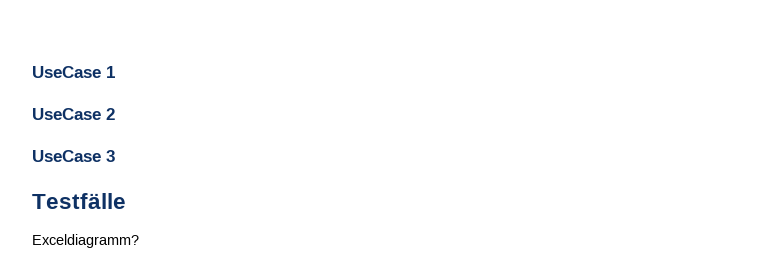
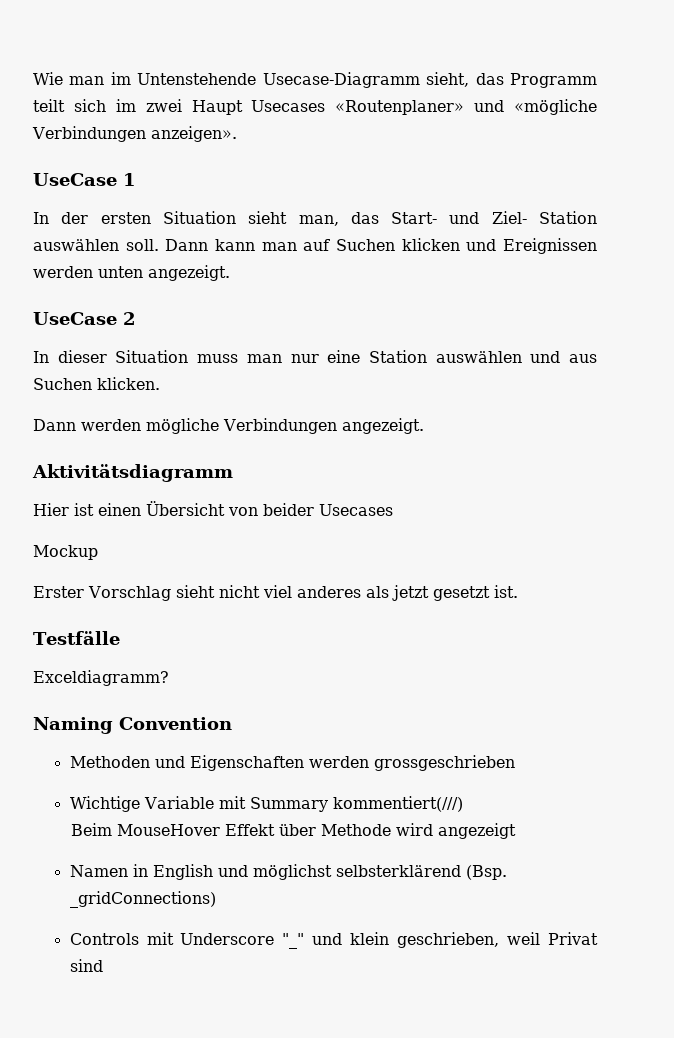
[32,66,115,78] [32,108,115,120] [32,150,115,162] [32,193,126,209] [32,234,139,248] UseCase 1 // UseCase 2 // UseCase 3 // Testfälle // Exceldiagramm? -> [33,72,597,88] [33,99,597,115] [32,126,237,142] [33,173,136,186] [33,211,597,226] [33,238,597,254] [33,265,230,281] [33,312,136,325] [33,350,597,363] [33,377,160,390] [33,418,424,434] [32,464,233,482] [33,501,393,516] [33,545,98,560] [33,585,518,601] [33,631,120,645] [33,670,169,686] [33,717,232,734] [69,755,515,771] [69,796,463,812] [70,823,516,839] [69,864,507,880] [69,891,216,908] [69,932,598,949] [69,959,103,972] Wie man im Untenstehende Usecase-Diagramm sieht, das Programm teilt sich im zwei Haupt Usecases «Routenplaner» und «mögliche Verbindungen anzeigen». // UseCase 1 // In der ersten Situation sieht man, das Start- und Ziel- Station auswählen soll. Dann kann man auf Suchen klicken und Ereignissen werden unten angezeigt. // UseCase 2 // In dieser Situation muss man nur eine Station auswählen und aus Suchen klicken. // Dann werden mögliche Verbindungen angezeigt. // Aktivitätsdiagramm // Hier ist einen Übersicht von beider Usecases // Mockup // Erster Vorschlag sieht nicht viel anderes als jetzt gesetzt ist. // Testfälle // Exceldiagramm? // Naming Convention // Methoden und Eigenschaften werden grossgeschrieben // Wichtige Variable mit Summary kommentiert(///) // Beim MouseHover Effekt über Methode wird angezeigt // Namen in English und möglichst selbsterklärend (Bsp. _gridConnections) // Controls mit Underscore "_" und klein geschrieben, weil Privat sind

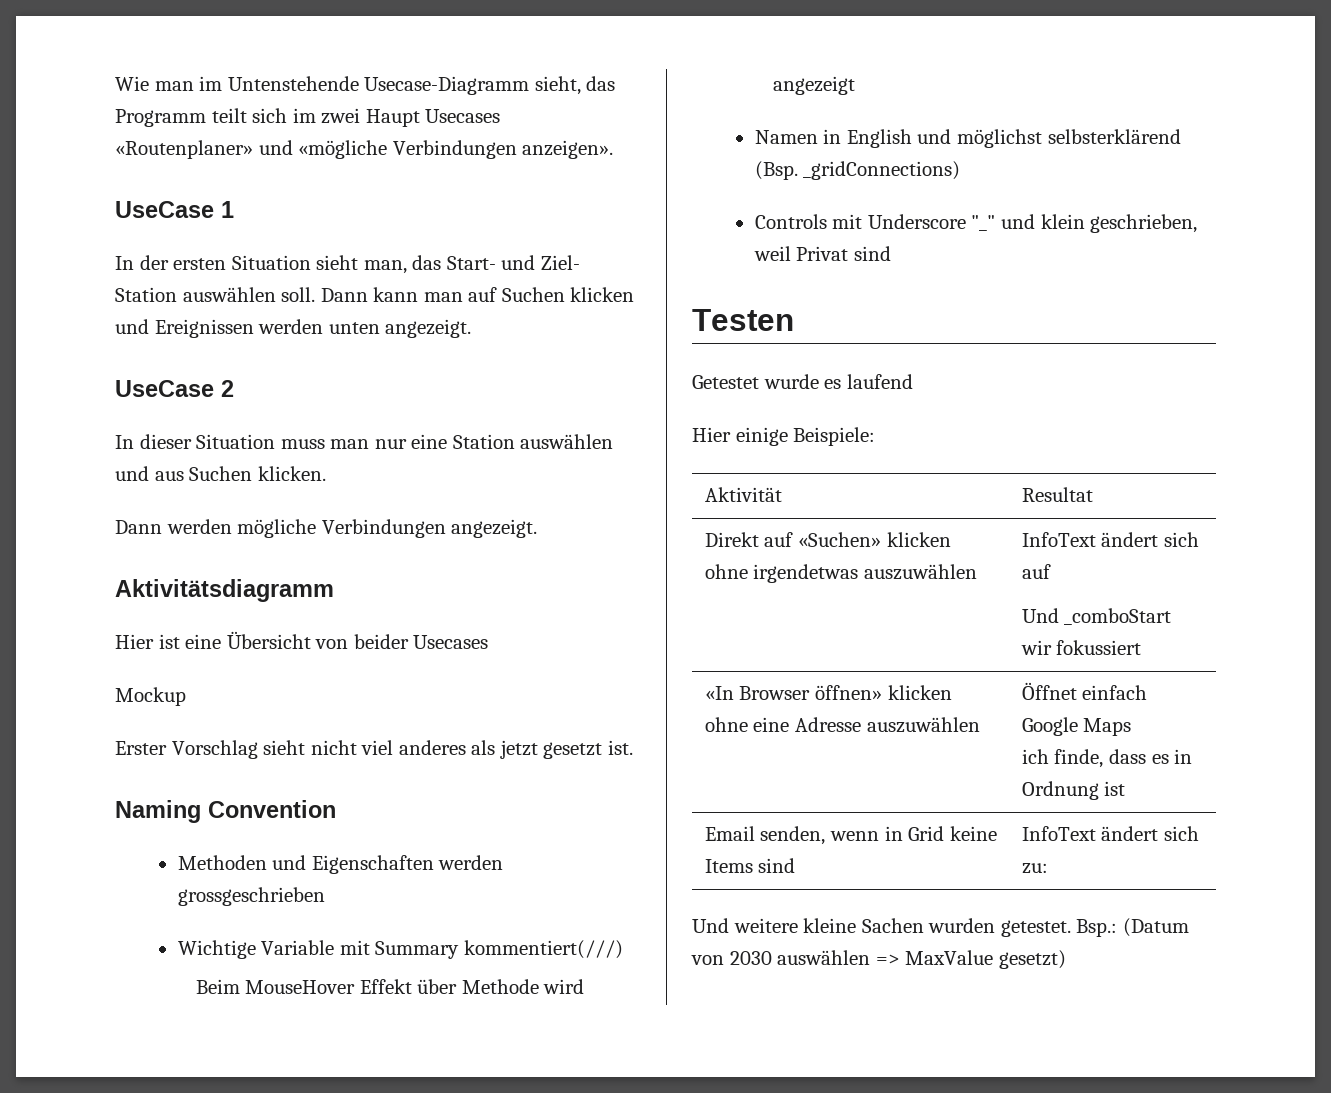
[98,503,141,516] einen -> [185,634,222,649] eine
[33,631,120,645] [33,670,169,686] // Testfälle // Exceldiagramm? -> (633, 747) none
(103, 965) none -> [692,309,794,331] [692,374,913,389] [692,427,876,446] [704,487,782,502] [1021,487,1093,502] [704,532,951,547] [704,564,977,583] [1021,532,1199,547] [1021,564,1051,579] [1021,608,1172,625] [1020,640,1142,655] [704,685,952,700] [704,717,980,733] [1021,682,1148,700] [1021,717,1132,736] [1021,749,1193,768] [1021,781,1126,800] [704,826,997,845] [704,858,796,873] [1021,826,1199,841] [1021,863,1048,874] [692,918,1189,937] [691,950,1066,969] // Testen // Getestet wurde es laufend // Hier einige Beispiele: // Aktivität | Resultat // Direkt auf «Suchen» klicken ohne irgendetwas auszuwählen | InfoText ändert sich auf // Und _comboStart wir fokussiert // «In Browser öffnen» klicken ohne eine Adresse auszuwählen | Öffnet einfach Google Maps // ich finde, dass es in Ordnung ist // Email senden, wenn in Grid keine Items sind | InfoText ändert sich zu: // Und weitere kleine Sachen wurden getestet. Bsp.: (Datum von 2030 auswählen => MaxValue gesetzt)

